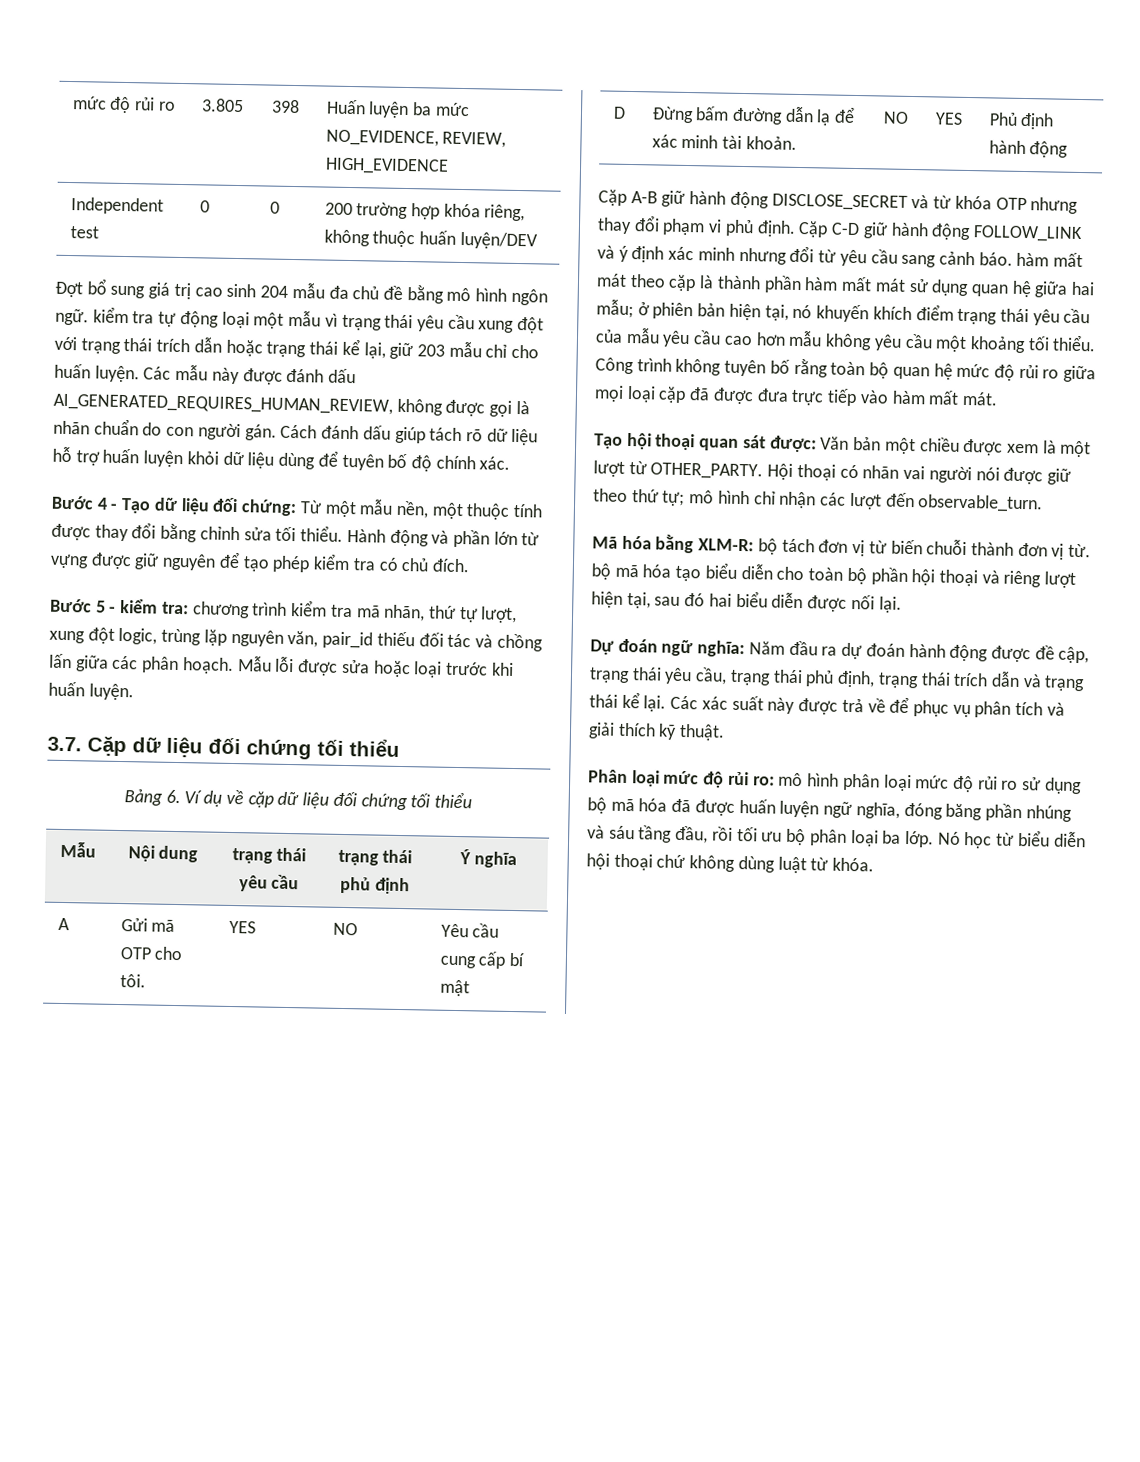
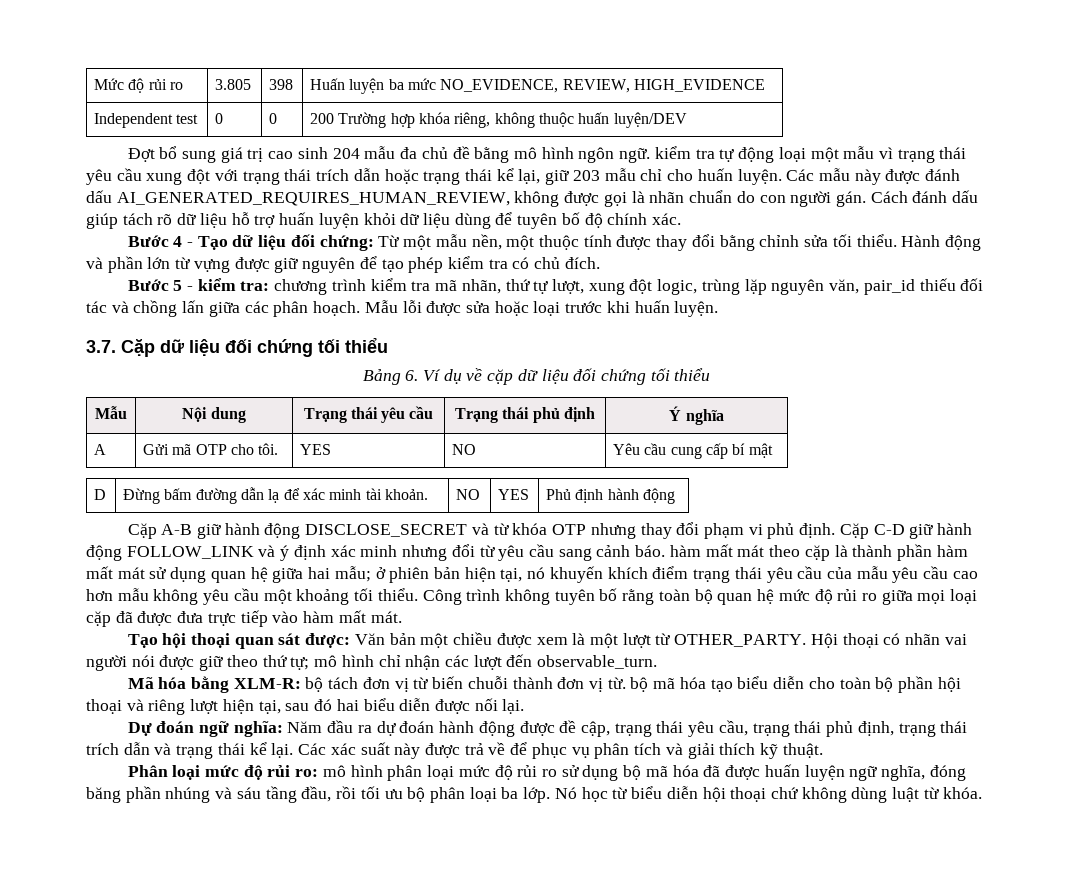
[71,96,107,110] mức -> [94,78,125,90] Mức
[356,202,409,220] trường -> [338,112,387,128] Trường
[231,847,273,864] trạng -> [303,408,347,423] Trạng
[337,849,379,866] trạng -> [455,408,499,423] Trạng

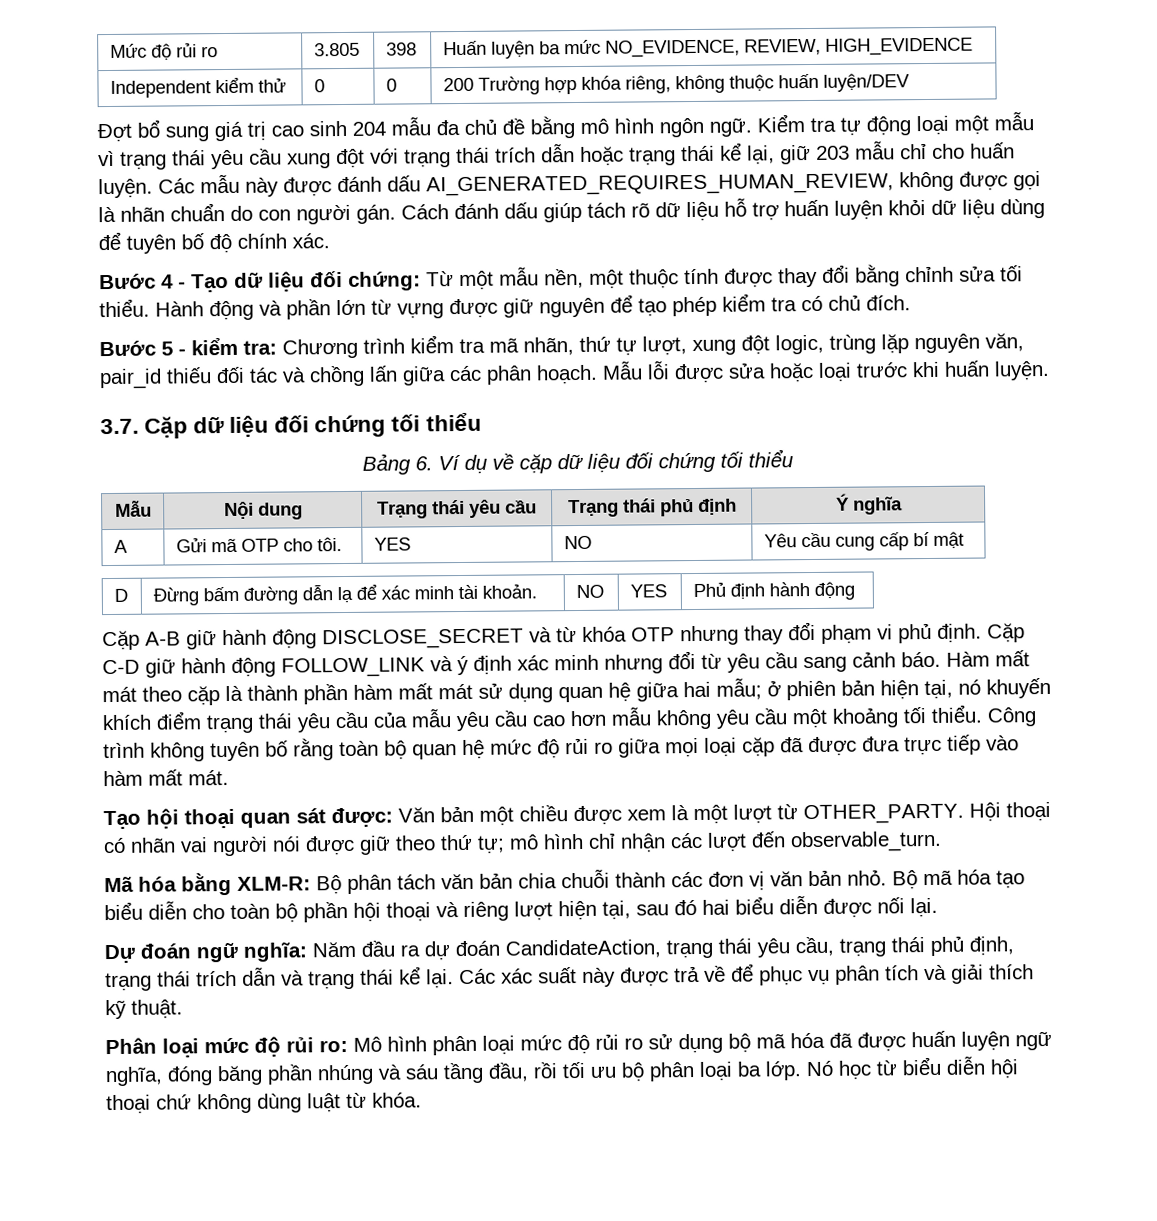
[176,114,199,124] test -> [214,76,286,94] kiểm thử
[654,146,691,159] kiểm -> [757,114,805,133] Kiểm
[274,279,328,295] chương -> [282,338,358,359] Chương
[669,545,701,557] hàm -> [946,651,990,667] Hàm
[305,676,649,692] bộ tách đơn vị từ biến chuỗi thành đơn vị từ. bộ -> [316,869,918,895] Bộ phân tách văn bản chia chuỗi thành các đơn vị văn bản nhỏ. Bộ
[439,720,610,737] hành động được đề cập, -> [505,939,661,959] CandidateAction,
[322,765,346,777] mô -> [353,1036,382,1052] Mô

